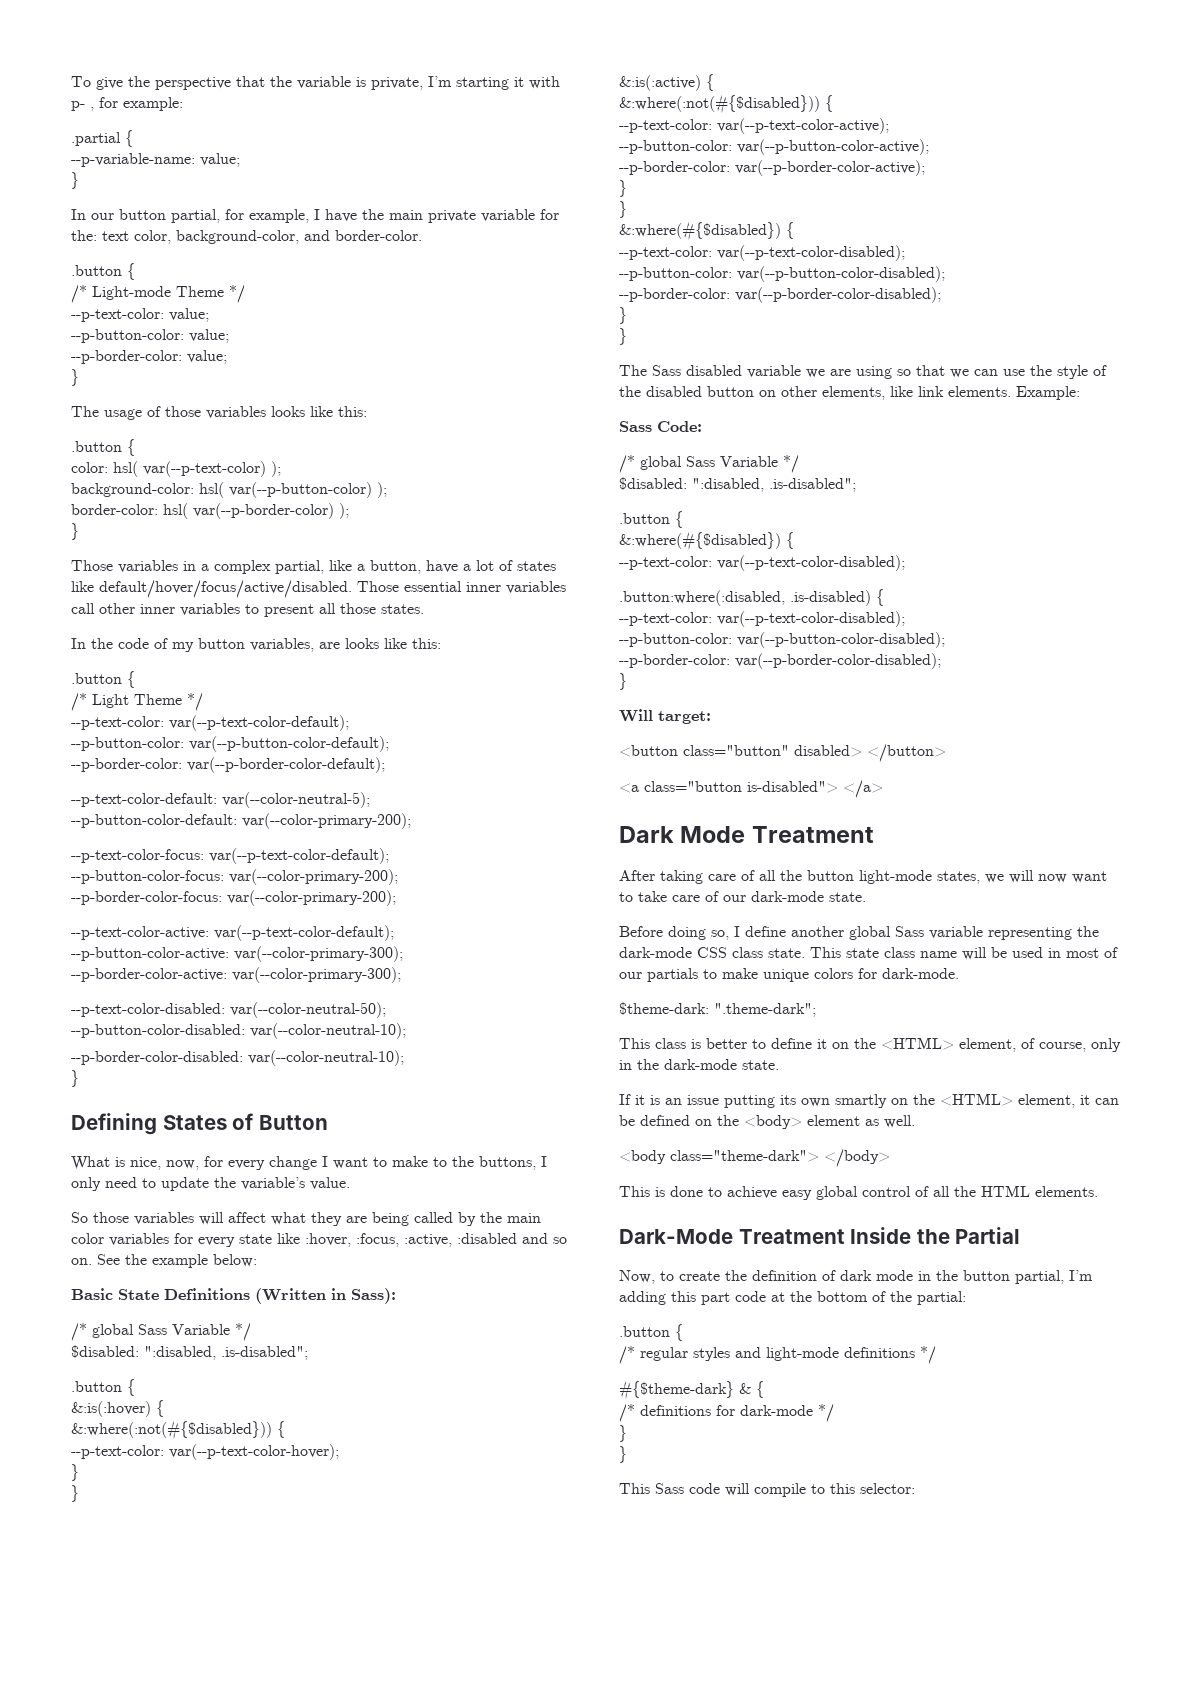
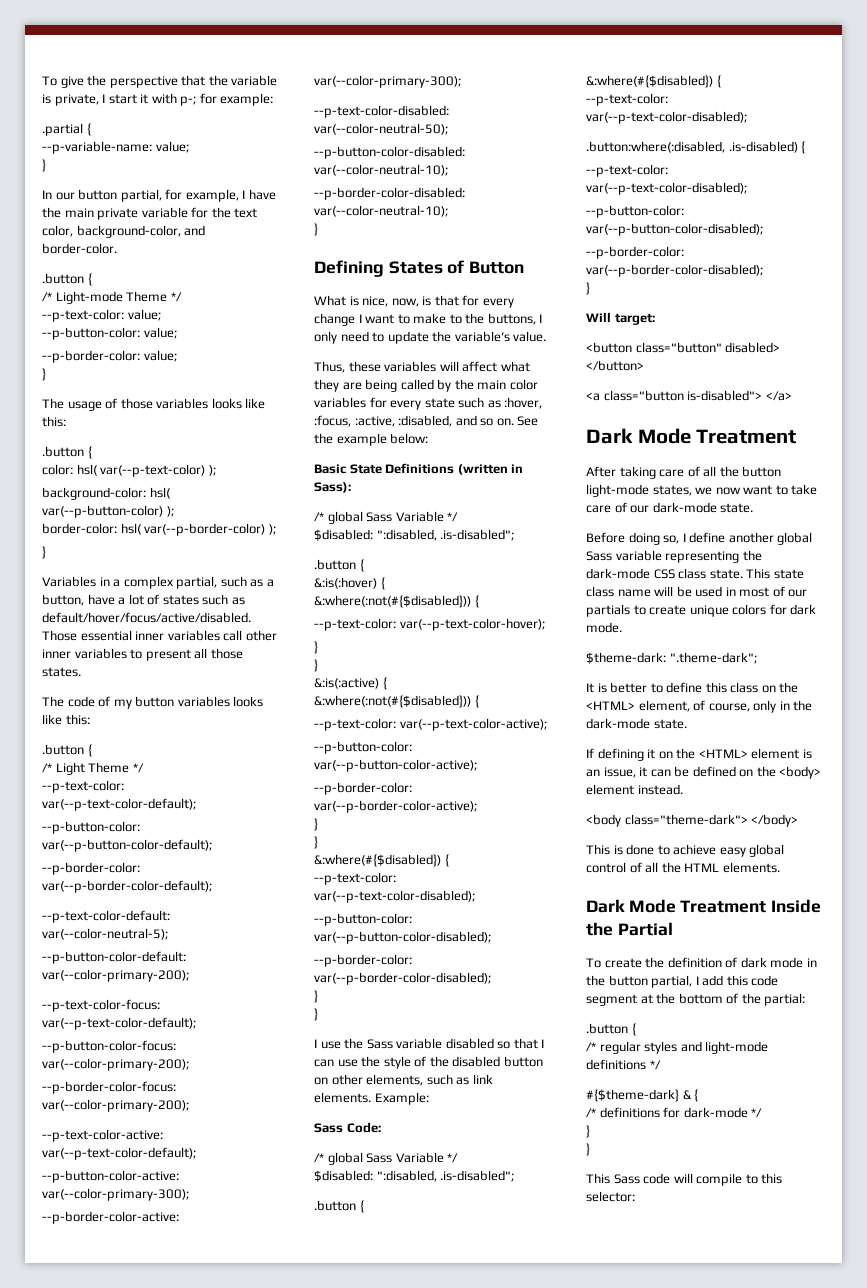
[428,76,560,90] [71,101,94,111] I’m starting it with p- , -> [102,93,197,106] I start it with p-;
[71,230,97,241] the: -> [211,207,231,218] the
[71,560,178,573] Those variables -> [42,576,96,587] Variables
[329,560,352,571] like -> [220,576,264,587] such as
[71,581,94,592] like -> [202,594,245,605] such as
[71,638,113,649] In the -> [42,696,64,707] The
[250,638,340,652] variables, are -> [177,696,230,707] variables
(199, 1165) none -> [422,295,459,306] is that
[71,1212,129,1223] So those -> [314,361,381,373] Thus, these
[277,1233,300,1244] like -> [458,397,501,408] such as
[457,1233,517,1244] :disabled -> [398,415,453,427] :disabled,
[255,1288,326,1304] (Written -> [457,464,508,475] (written
[619,365,892,379] The Sass disabled variable we are using -> [314,1038,494,1049] I use the Sass variable disabled
[950,369,969,378] we -> [541,1039,545,1048] I
[890,386,913,397] like -> [426,1074,470,1085] such as
[1009,870,1034,883] will -> (713, 491) none
[722,968,758,979] make -> [649,605,687,615] create
[882,968,959,979] dark-mode. -> [790,604,817,615] [586,622,622,633] dark mode.
[619,1038,686,1049] This class -> [586,683,594,693] It
[817,1039,827,1049] it -> [705,682,759,693] this class
[635,1093,1075,1108] it is an issue putting its own smartly on the <HTML> element, -> [597,748,812,761] [586,767,636,778] defining it on the <HTML> element is an issue,
[865,1115,915,1128] as well. -> [637,784,683,795] instead.
[619,1229,733,1244] Dark-Mode -> [586,899,676,913] Dark Mode
[619,1270,674,1284] Now, to -> [586,958,601,968] To
[1069,1270,1093,1281] [619,1291,766,1305] I’m adding this part code -> [695,975,779,986] [586,994,637,1006] I add this code segment

